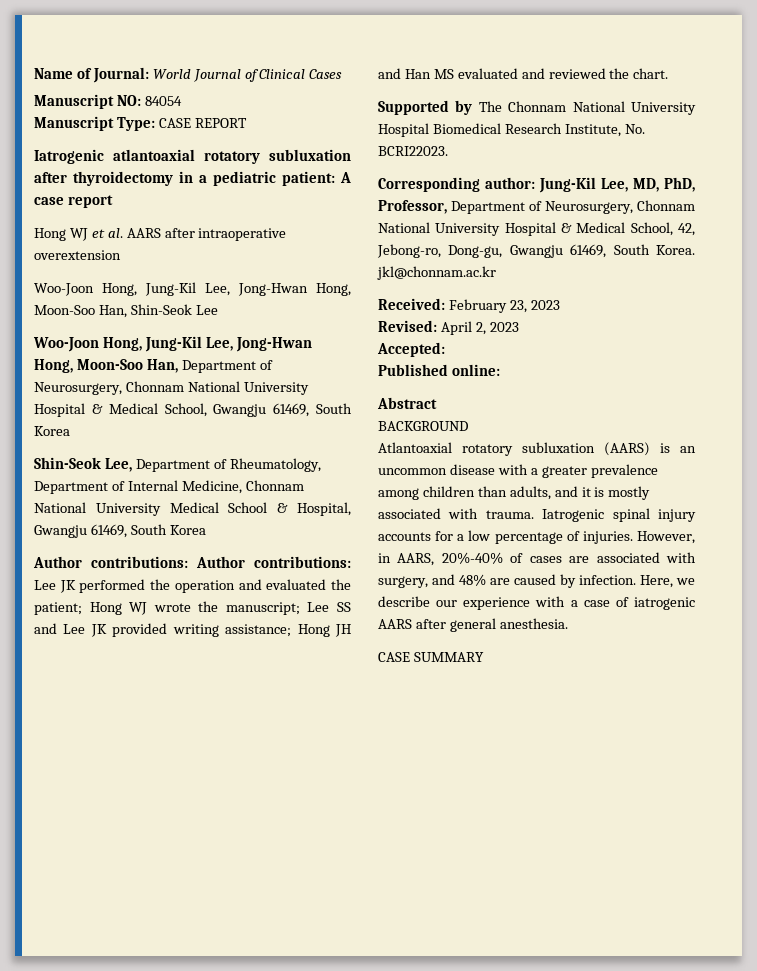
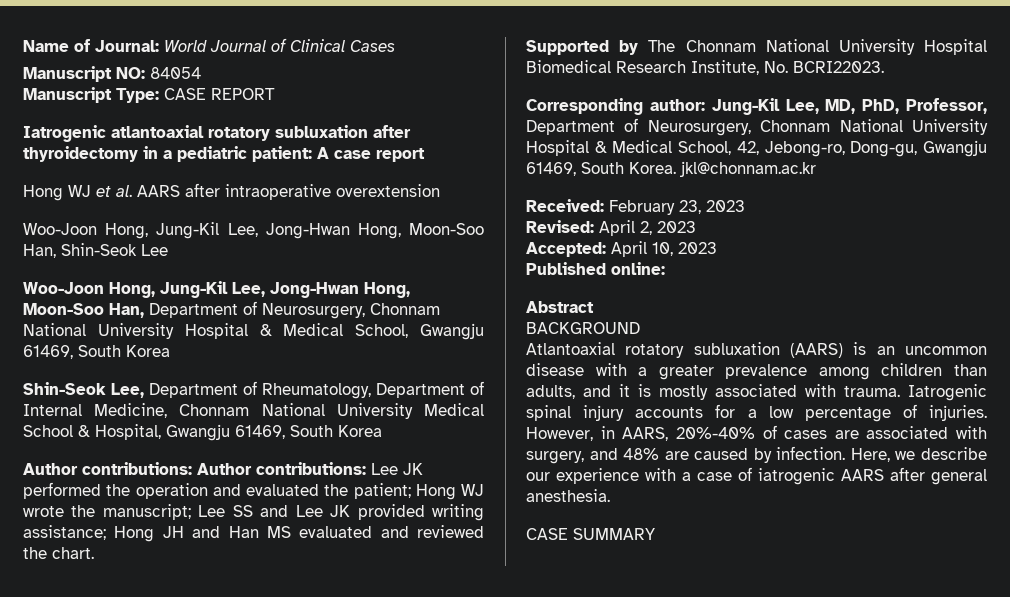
(445, 349) none -> [611,241,717,257] April 10, 2023

